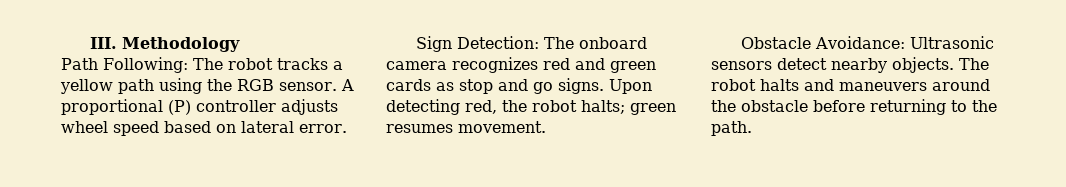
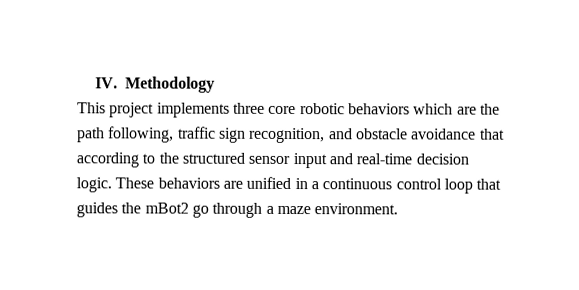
[89,37,117,49] III. -> [95,77,119,89] IV.
[61,57,343,73] [60,78,354,94] [61,99,338,115] [61,121,347,136] [415,36,647,52] [386,57,656,73] [386,78,652,94] [386,99,676,115] [386,121,546,133] [740,36,994,49] [711,57,989,73] [711,79,990,91] [711,99,997,115] [711,121,752,136] Path Following: The robot tracks a yellow path using the RGB sensor. A proportional (P) controller adjusts wheel speed based on lateral error. // Sign Detection: The onboard camera recognizes red and green cards as stop and go signs. Upon detecting red, the robot halts; green resumes movement. // Obstacle Avoidance: Ultrasonic sensors detect nearby objects. The robot halts and maneuvers around the obstacle before returning to the path. -> [77,102,500,118] [77,126,505,144] [76,152,469,169] [76,176,502,194] [76,202,399,218] This project implements three core robotic behaviors which are the path following, traffic sign recognition, and obstacle avoidance that according to the structured sensor input and real-time decision logic. These behaviors are unified in a continuous control loop that guides the mBot2 go through a maze environment.

